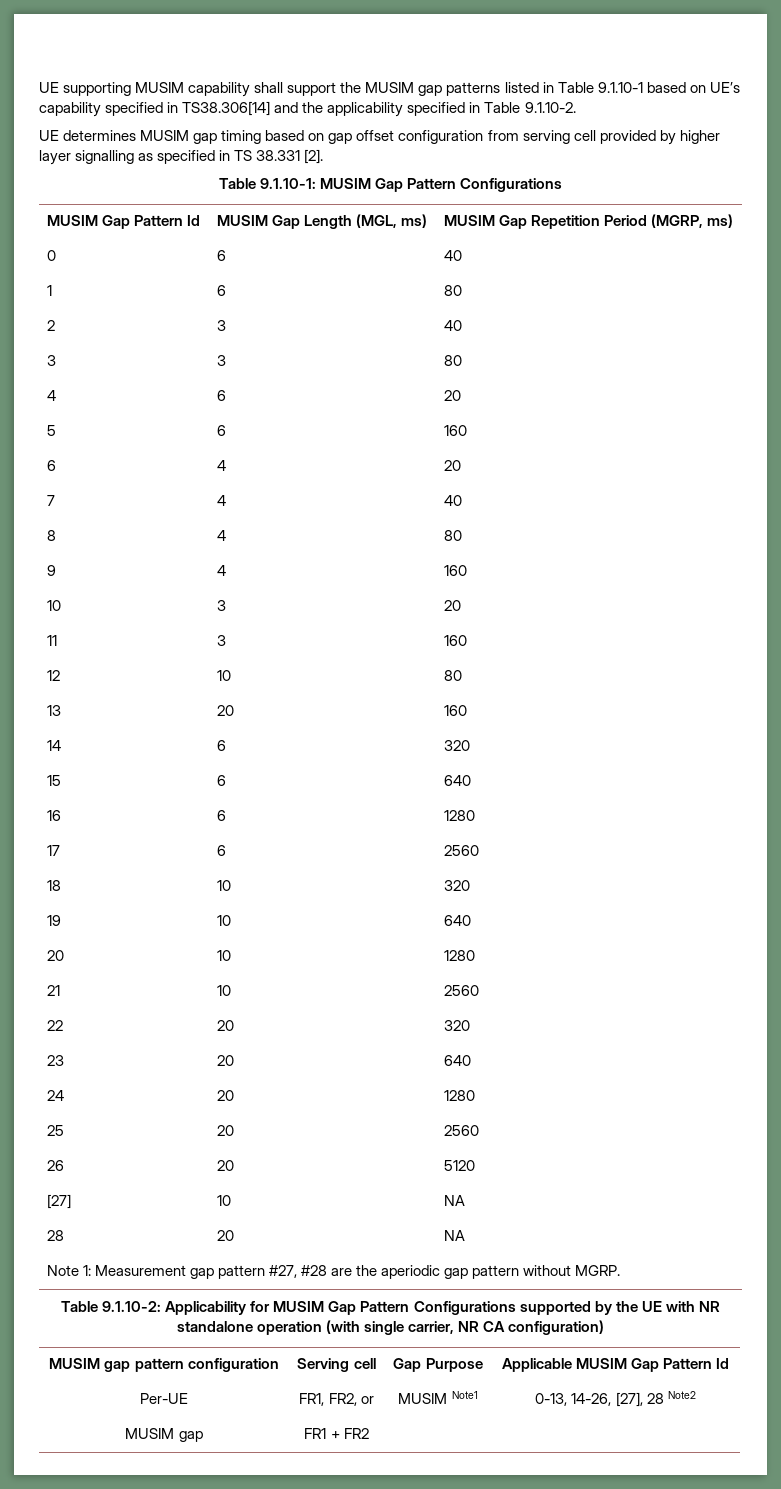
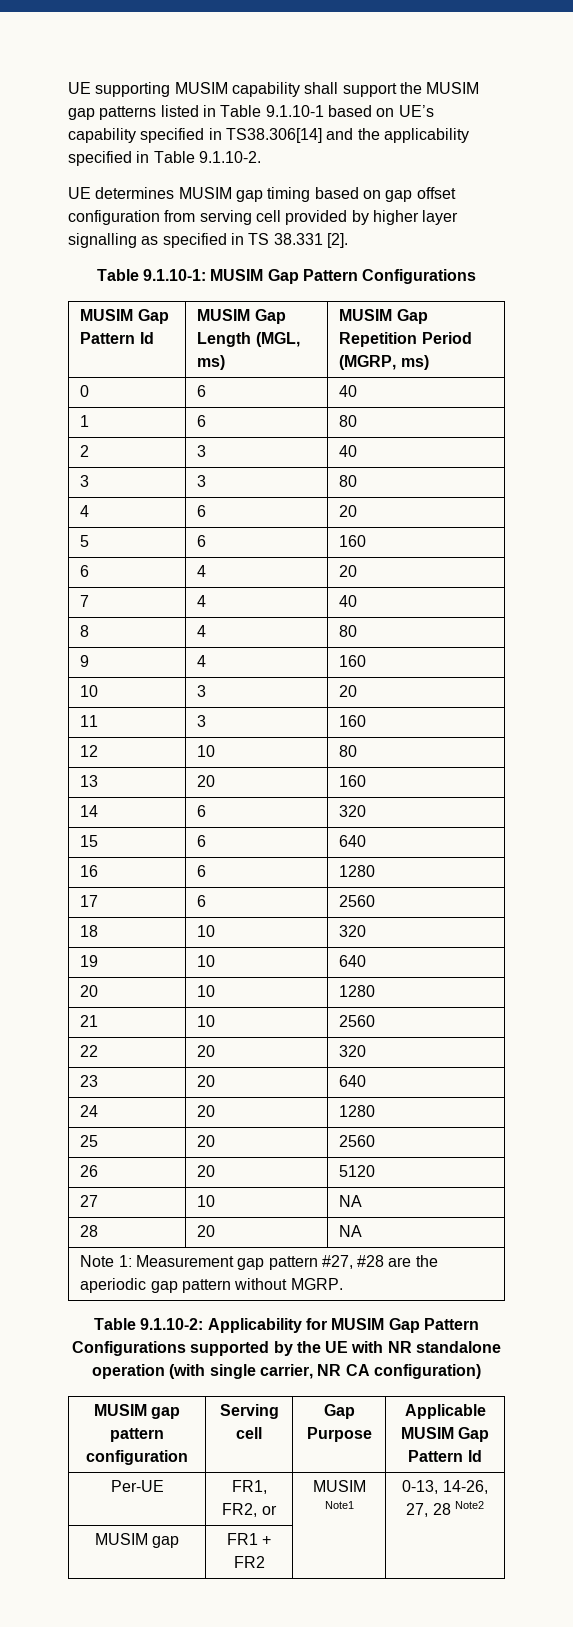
[46,1194,71,1209] [27] -> [80,1195,99,1207] 27
[615,1392,643,1407] [27], -> [406,1503,429,1517] 27,

